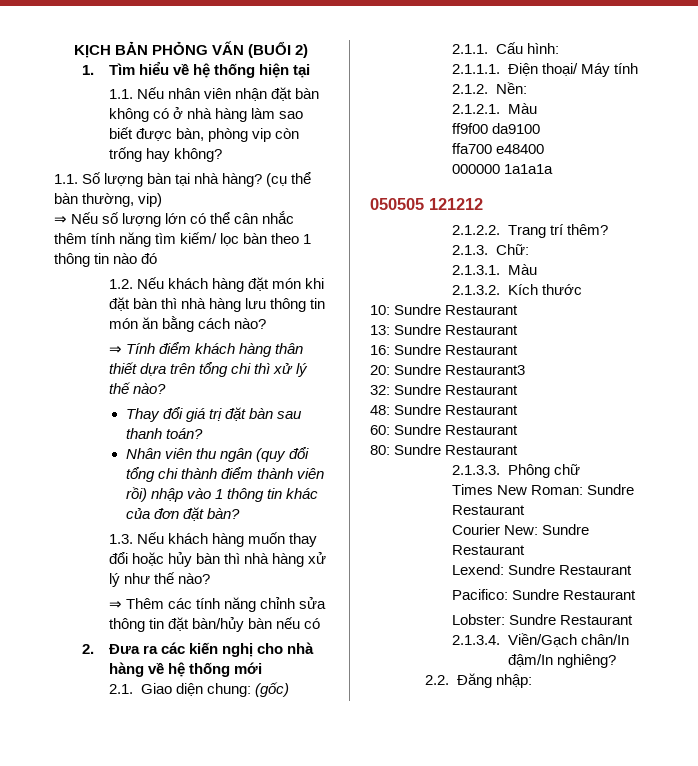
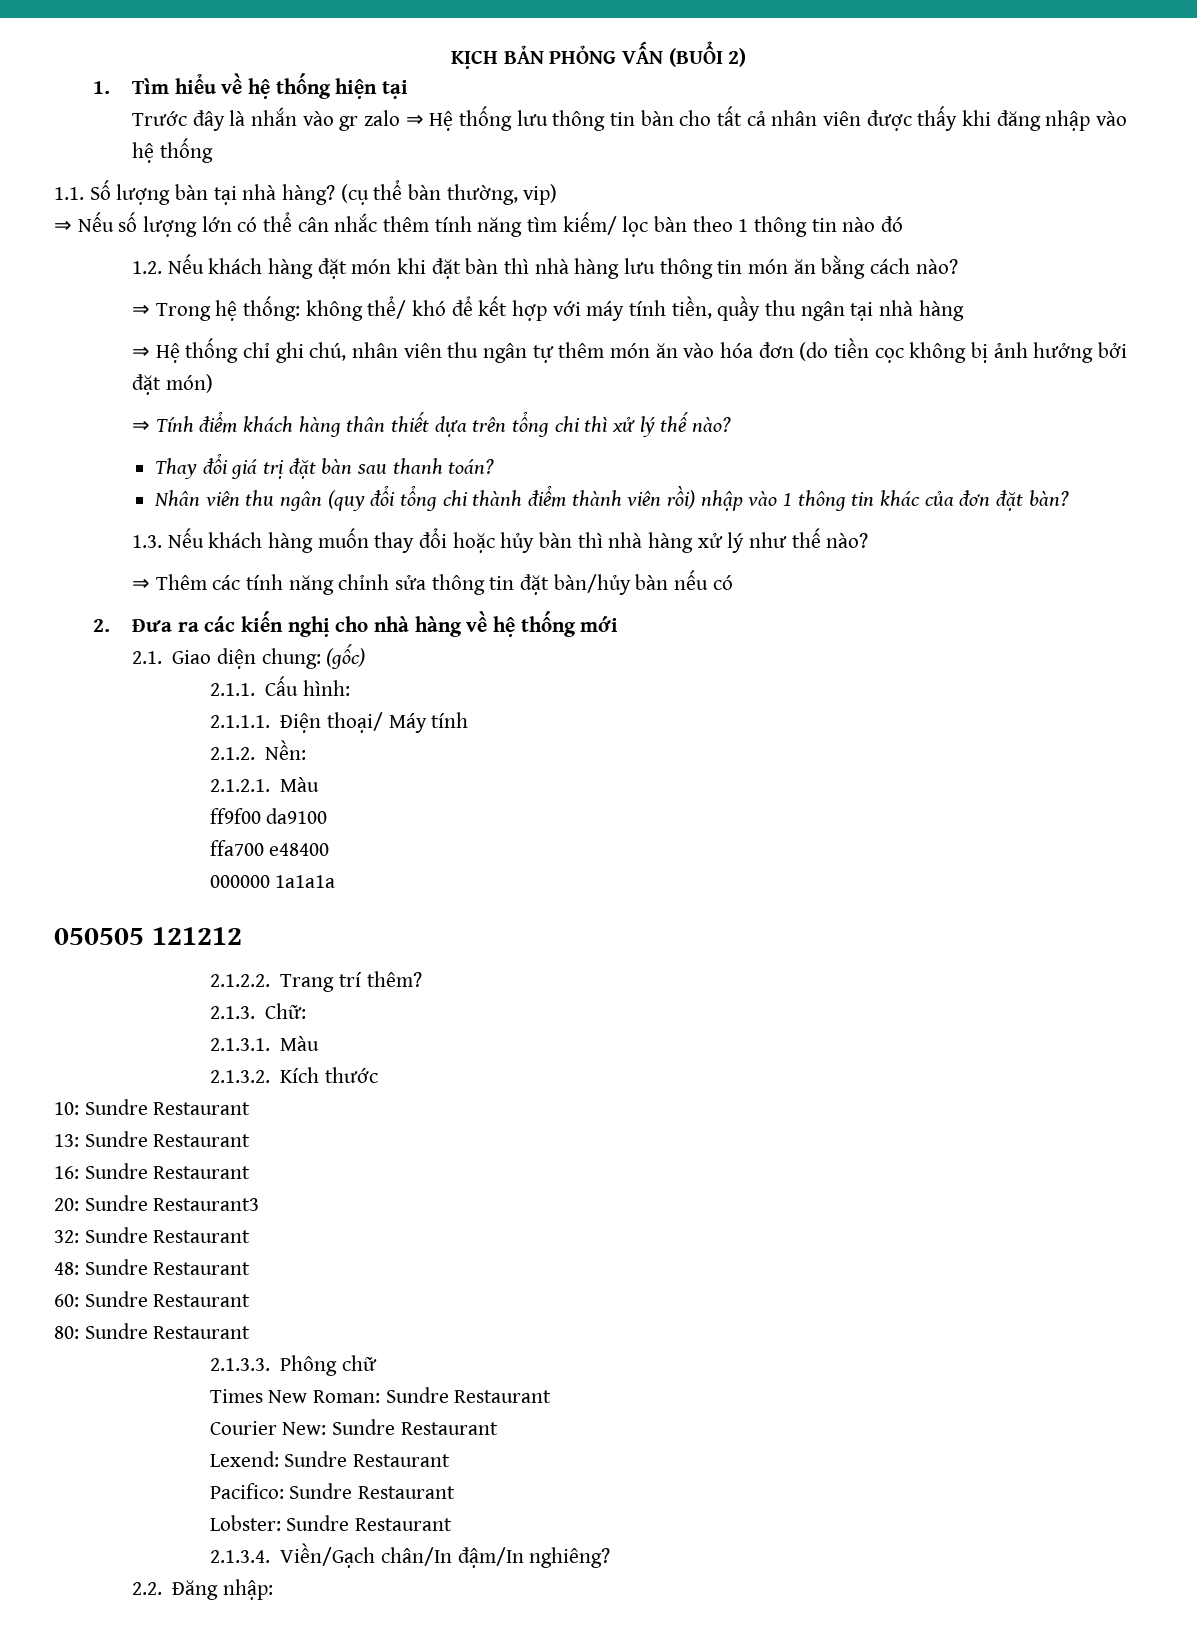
[109,87,320,101] [109,107,304,122] [109,127,300,142] [109,147,223,162] 1.1. Nếu nhân viên nhận đặt bàn không có ở nhà hàng làm sao biết được bàn, phòng vip còn trống hay không? -> [131,106,1127,131] [131,138,213,163] Trước đây là nhắn vào gr zalo ⇒ Hệ thống lưu thông tin bàn cho tất cả nhân viên được thấy khi đăng nhập vào hệ thống
(267, 323) none -> [131,296,964,321] [131,338,1127,363] [131,374,213,395] // ⇒ Trong hệ thống: không thể/ khó để kết hợp với máy tính tiền, quầy thu ngân tại nhà hàng // ⇒ Hệ thống chỉ ghi chú, nhân viên thu ngân tự thêm món ăn vào hóa đơn (do tiền cọc không bị ảnh hưởng bởi đặt món)

